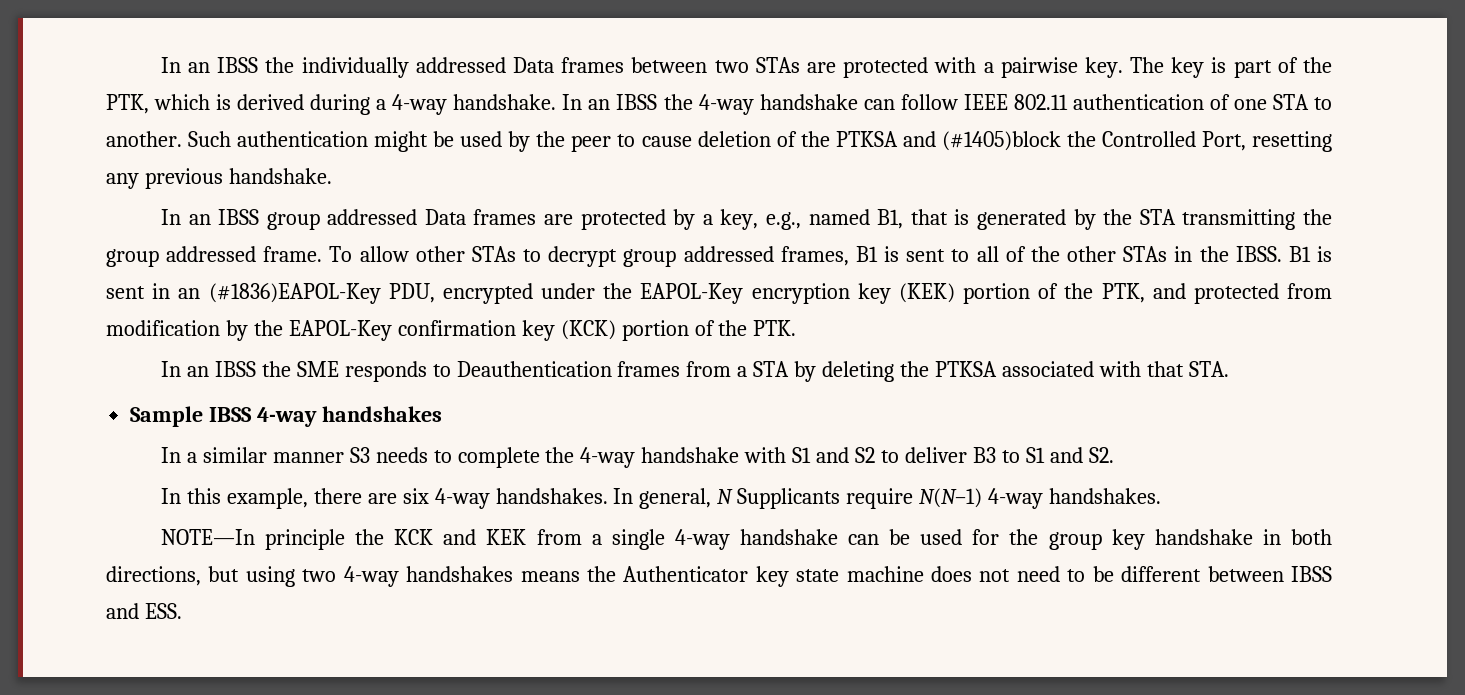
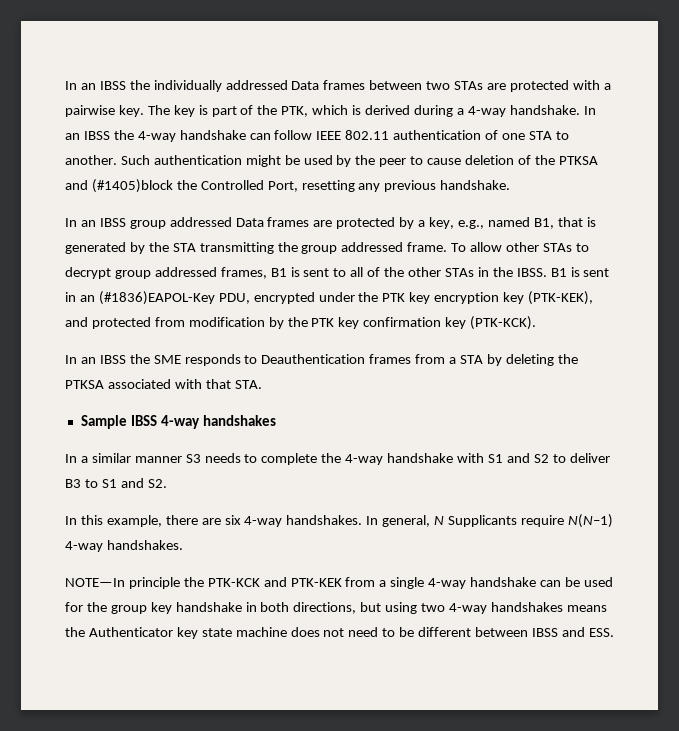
[640,283,1145,304] EAPOL-Key encryption key (KEK) portion of the PTK, -> [382,291,594,305] PTK key encryption key (PTK-KEK),
[288,320,797,341] EAPOL-Key confirmation key (KCK) portion of the PTK. -> [311,316,537,330] PTK key confirmation key (PTK-KCK).
[394,529,527,545] KCK and KEK -> [207,577,342,587] PTK-KCK and PTK-KEK

